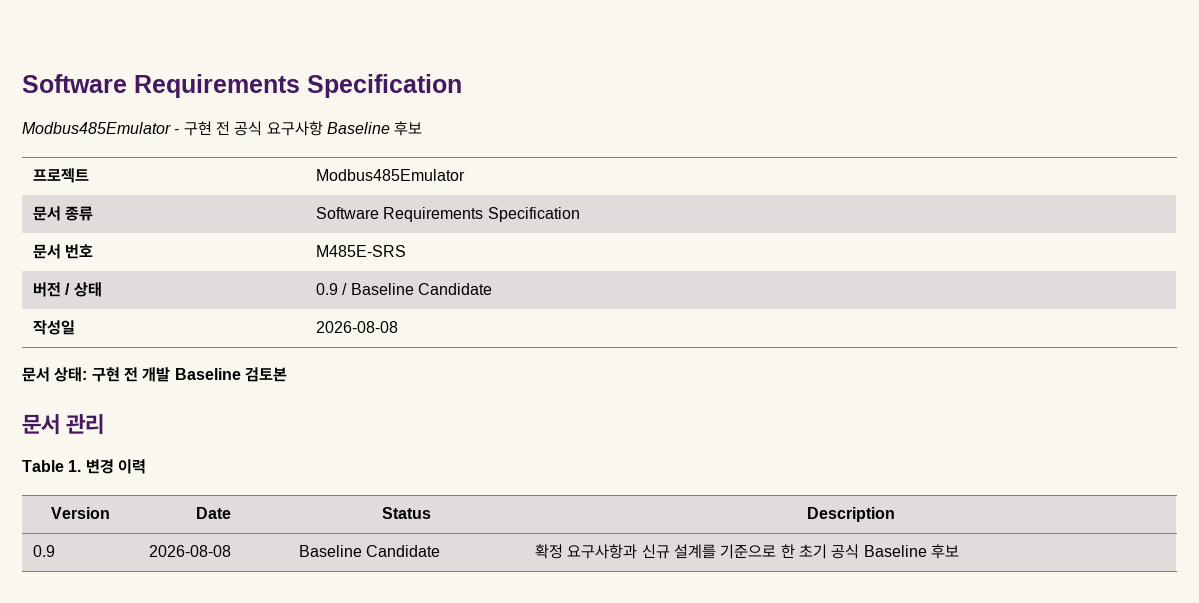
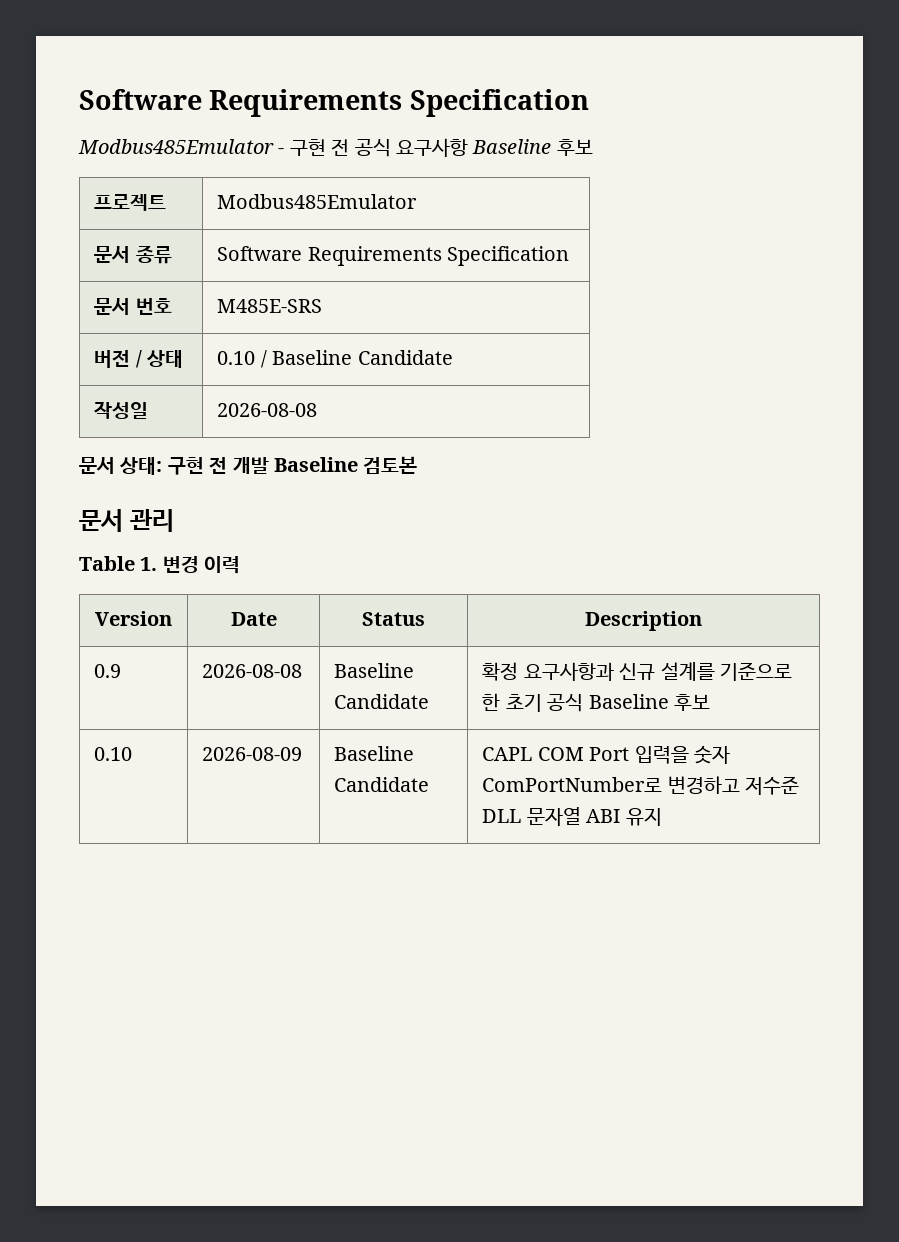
[316,283,339,295] 0.9 -> [217,351,256,365] 0.10
(959, 551) none -> [94,747,133,761] [202,747,303,761] [334,746,415,761] [334,777,430,792] [482,746,731,764] [482,776,800,795] [482,807,662,826] // 0.10 | 2026-08-09 | Baseline Candidate | CAPL COM Port 입력을 숫자 ComPortNumber로 변경하고 저수준 DLL 문자열 ABI 유지

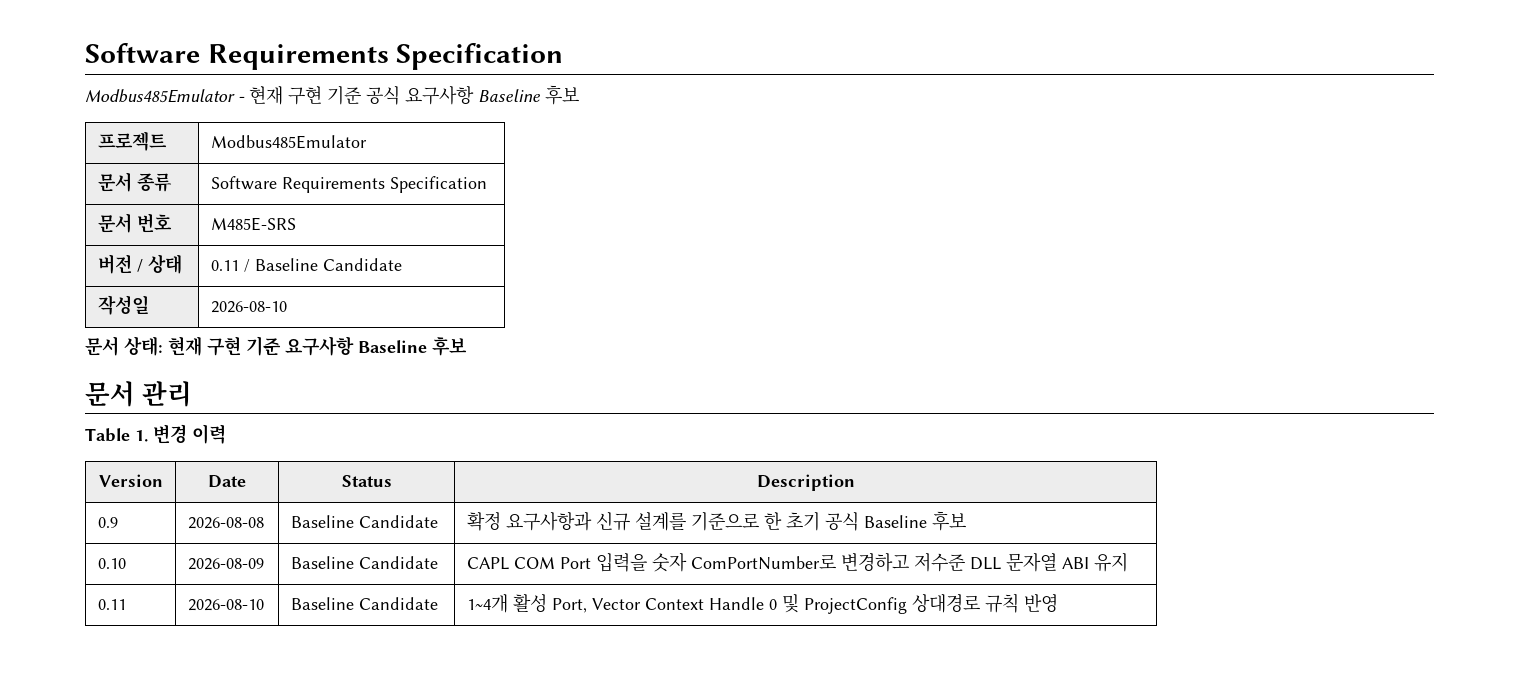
[289,139,350,156] 구현 전 -> [249,86,361,105] 현재 구현 기준
[217,351,256,365] 0.10 -> [210,260,239,271] 0.11
[217,403,318,417] 2026-08-08 -> [210,301,287,313] 2026-08-10
[167,456,418,475] 구현 전 개발 Baseline 검토본 -> [168,336,467,356] 현재 구현 기준 요구사항 Baseline 후보
(662, 817) none -> [97,599,126,610] [187,599,264,611] [290,597,438,610] [466,593,1058,614] // 0.11 | 2026-08-10 | Baseline Candidate | 1~4개 활성 Port, Vector Context Handle 0 및 ProjectConfig 상대경로 규칙 반영

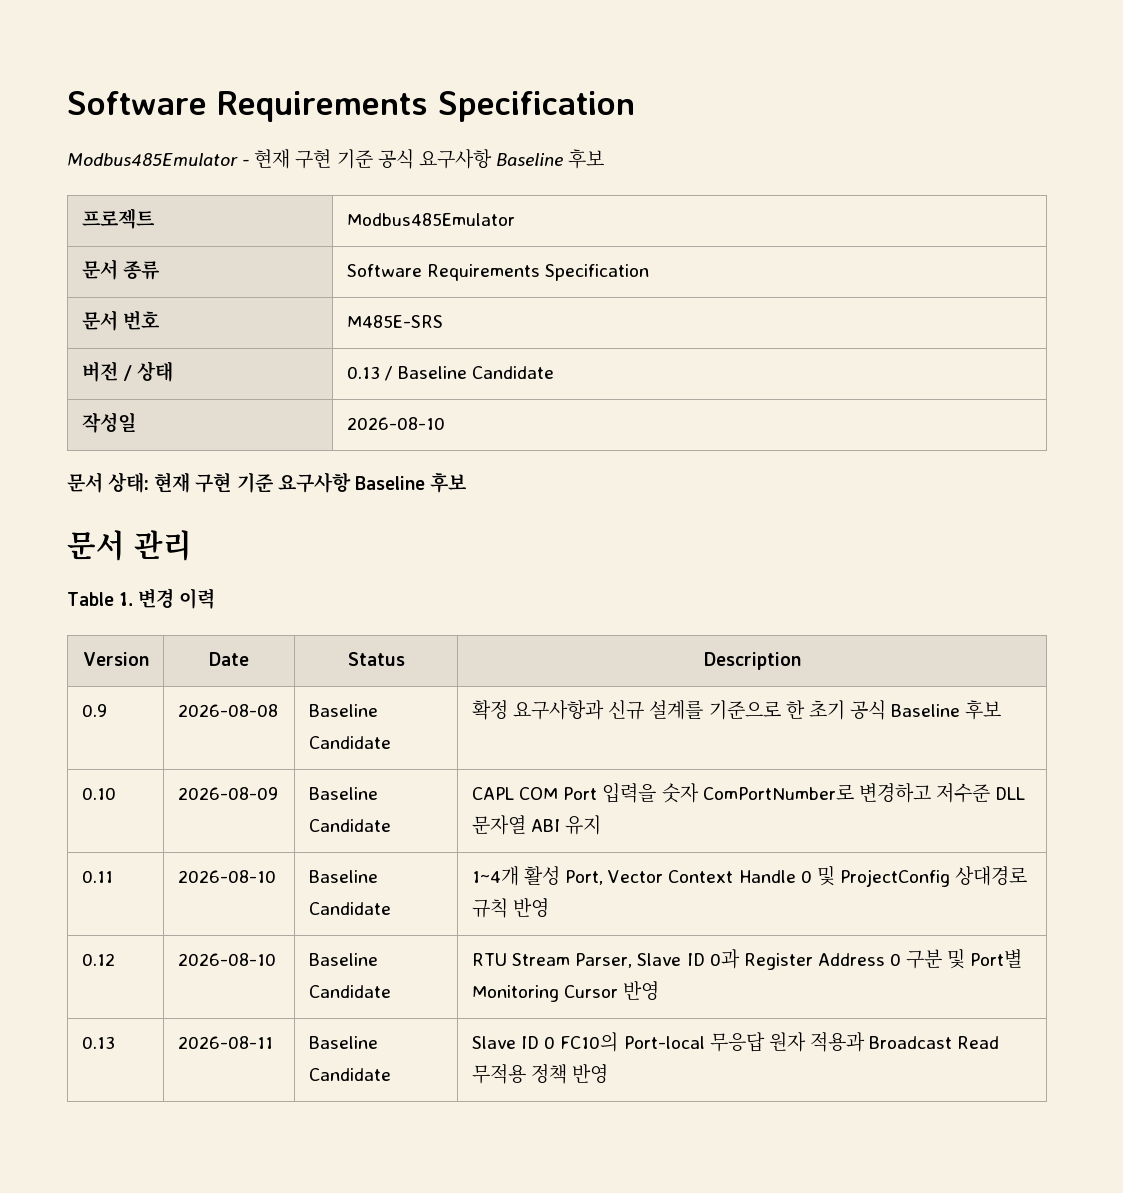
[210,260,239,271] 0.11 -> [346,366,380,379] 0.13
(1058, 603) none -> [81,953,115,966] [177,953,276,966] [308,953,378,966] [308,985,391,998] [471,949,1023,970] [471,981,660,1002] [81,1036,115,1049] [177,1036,273,1049] [308,1036,378,1049] [308,1068,391,1081] [471,1032,1000,1052] [471,1064,609,1084] // 0.12 | 2026-08-10 | Baseline Candidate | RTU Stream Parser, Slave ID 0과 Register Address 0 구분 및 Port별 Monitoring Cursor 반영 // 0.13 | 2026-08-11 | Baseline Candidate | Slave ID 0 FC10의 Port-local 무응답 원자 적용과 Broadcast Read 무적용 정책 반영

